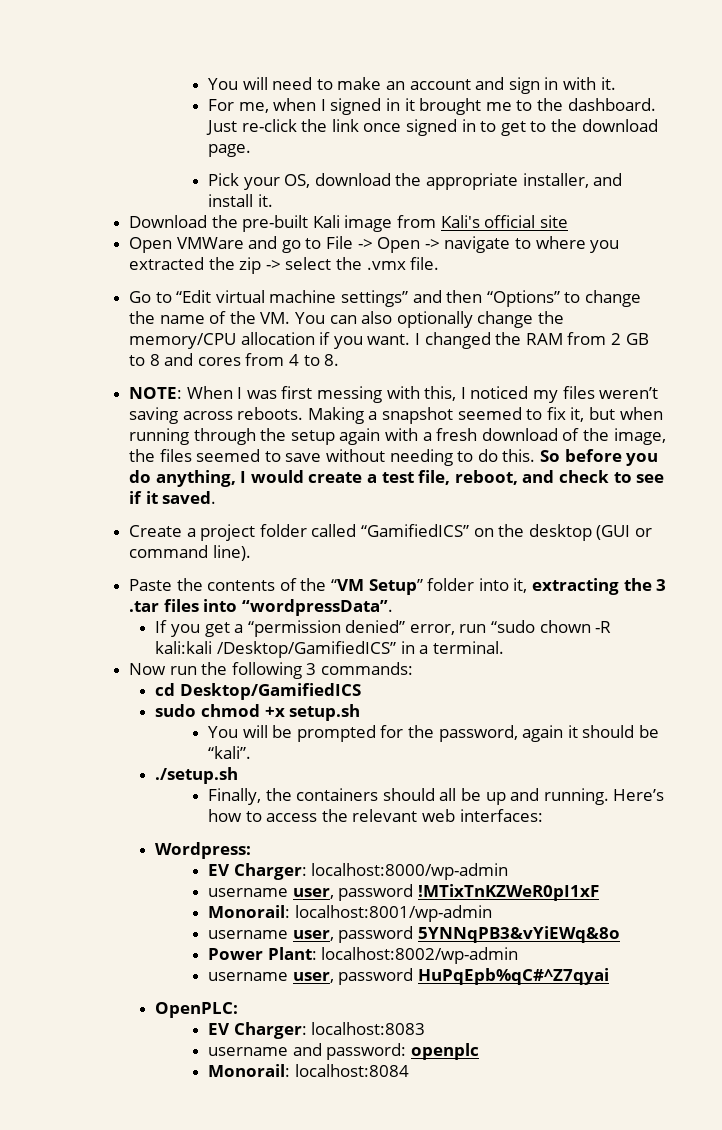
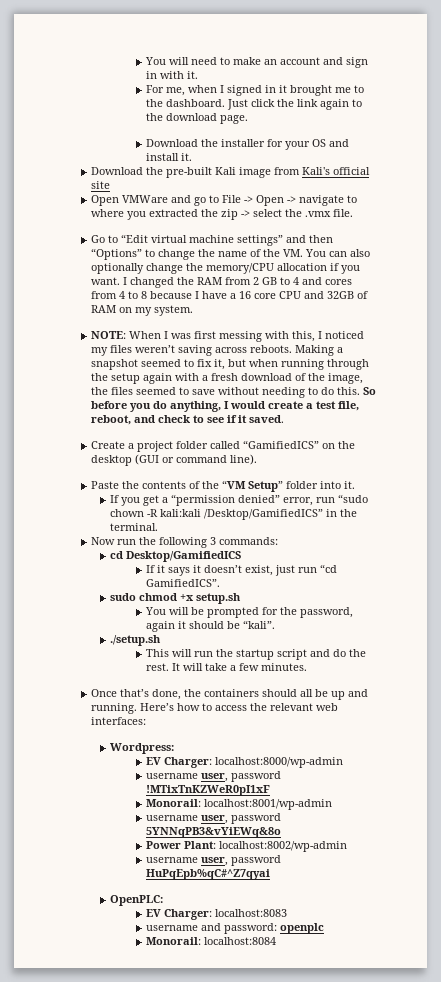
[241,119,297,132] re-click -> [250,99,275,107] click
[363,119,526,136] once signed in to get -> [319,99,349,110] again
[208,173,589,190] Pick your OS, download the appropriate installer, -> [145,139,326,150] Download the installer for your OS
[149,354,160,366] 8 -> [293,277,300,285] 4
[324,354,340,366] 8. -> [141,291,369,299] [91,305,194,316] 8 because I have a 16 core CPU and 32GB of RAM on my system.
[513,578,667,595] [129,599,393,616] it, extracting the 3 .tar files into “wordpressData”. -> [344,481,356,489] it.
[419,645,429,654] a -> [339,509,357,517] the
(361, 691) none -> [145,564,337,576] [145,579,220,587] // If it says it doesn’t exist, just run “cd GamifiedICS”.
[208,788,262,805] Finally, -> [145,649,366,660] [145,663,307,671] [91,689,182,700] This will run the startup script and do the rest. It will take a few minutes. // Once that’s done,

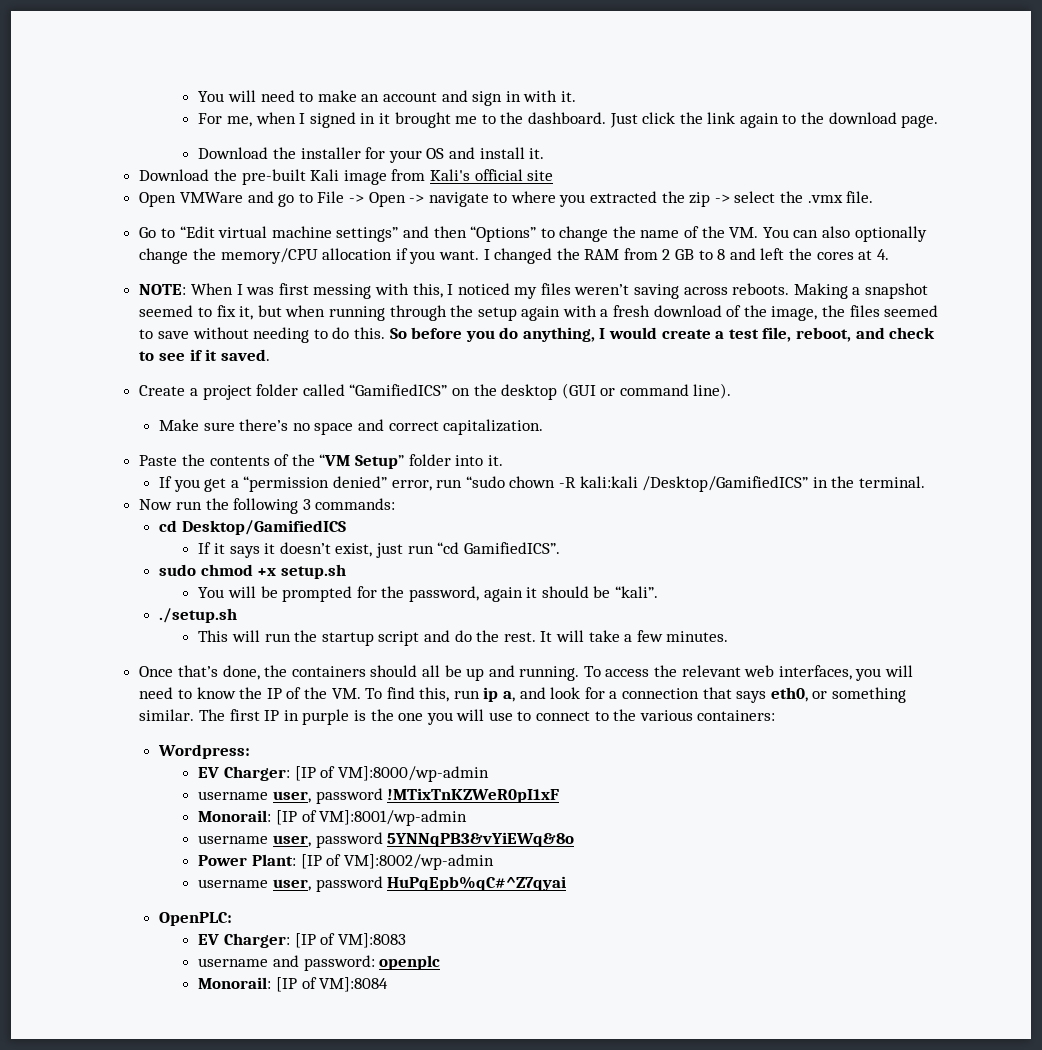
[293,277,353,285] [91,291,369,299] [91,305,194,316] 4 and cores from 4 to 8 because I have a 16 core CPU and 32GB of RAM on my system. -> [717,248,889,260] 8 and left the cores at 4.
(258, 459) none -> [159,419,544,435] // Make sure there’s no space and correct capitalization.
[140,703,213,711] Here’s how to -> [583,666,601,677] To
[91,717,147,725] interfaces: -> [778,665,914,681] [139,687,906,703] [139,709,776,725] interfaces, you will need to know the IP of the VM. To find this, run ip a, and look for a connection that says eth0, or something similar. The first IP in purple is the one you will use to connect to the various containers:
[214,757,343,768] localhost:8000/wp-admin -> [294,766,489,782] [IP of VM]:8000/wp-admin
[203,799,332,810] localhost:8001/wp-admin -> [276,810,468,826] [IP of VM]:8001/wp-admin
[218,841,347,852] localhost:8002/wp-admin -> [300,854,494,870] [IP of VM]:8002/wp-admin
[214,909,287,917] localhost:8083 -> [294,933,406,948] [IP of VM]:8083
[203,937,276,945] localhost:8084 -> [276,977,389,992] [IP of VM]:8084

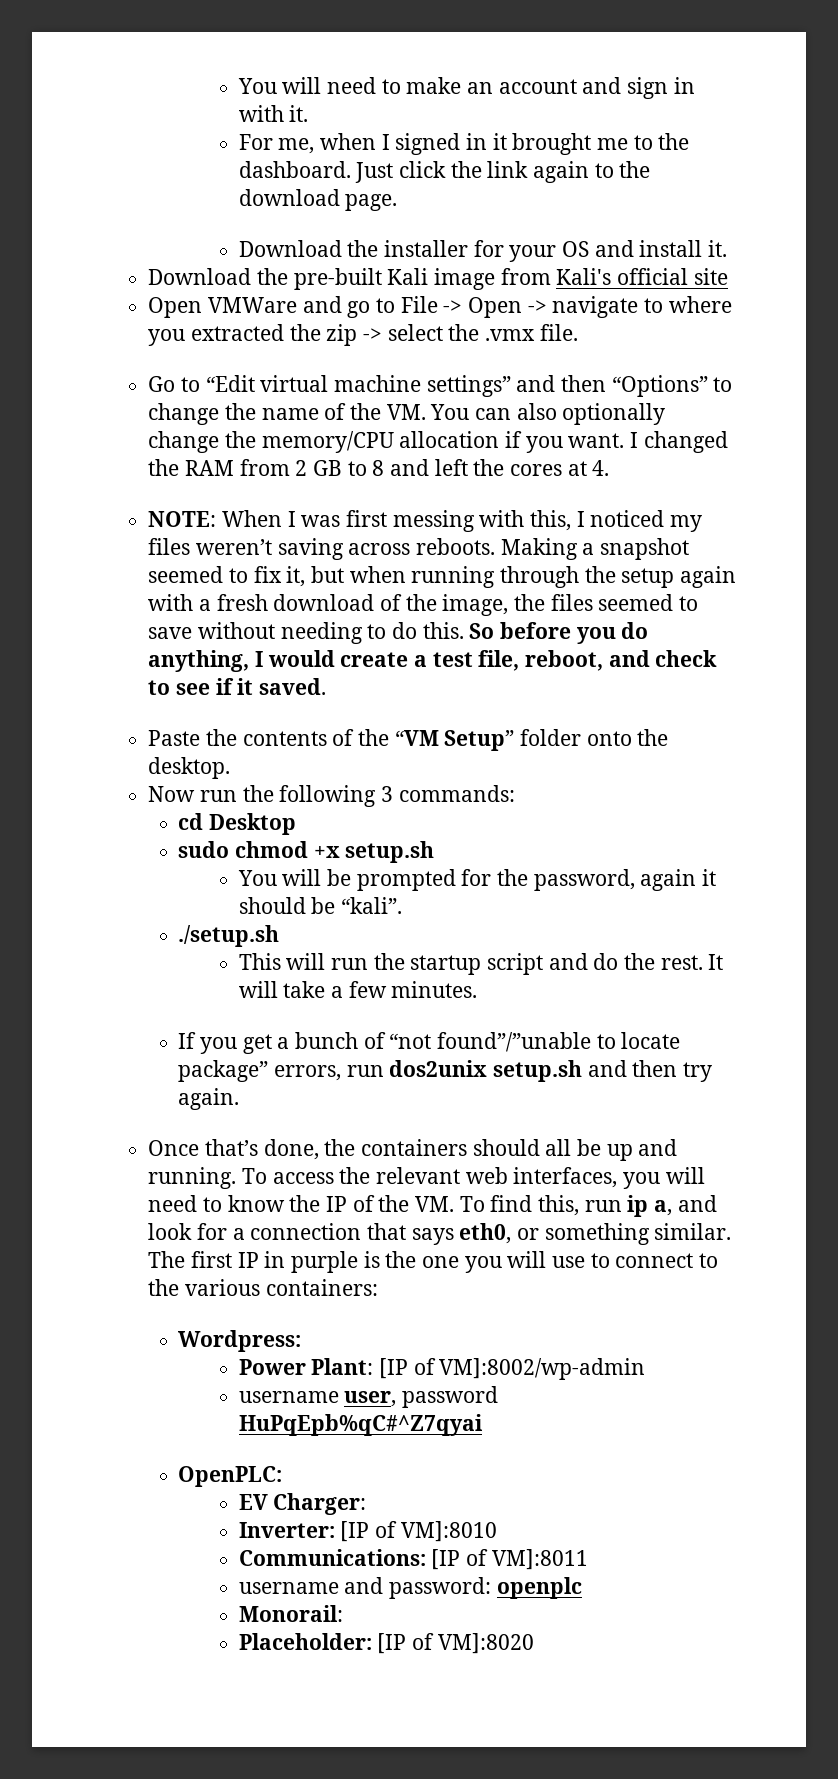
[139,383,732,400] [159,419,544,435] // Create a project folder called “GamifiedICS” on the desktop (GUI or command line). // Make sure there’s no space and correct capitalization. -> (326, 686) none
[455,455,503,466] [159,476,925,492] into it. // If you get a “permission denied” error, run “sudo chown -R kali:kali /Desktop/GamifiedICS” in the terminal. -> [586,729,669,746] [148,757,231,779] onto the desktop.
[181,520,346,535] [198,542,560,558] Desktop/GamifiedICS // If it says it doesn’t exist, just run “cd GamifiedICS”. -> [209,813,297,835] Desktop
(729, 636) none -> [178,1032,681,1054] [178,1060,713,1082] [178,1088,240,1110] // If you get a bunch of “not found”/”unable to locate package” errors, run dos2unix setup.sh and then try again.
[198,766,489,782] [198,788,560,804] [198,810,468,826] [198,832,575,848] // EV Charger: [IP of VM]:8000/wp-admin // username user, password !MTixTnKZWeR0pI1xF // Monorail: [IP of VM]:8001/wp-admin // username user, password 5YNNqPB3&vYiEWq&8o -> (302, 1341) none
[294,933,406,948] [IP of VM]:8083 -> [238,1521,497,1542] [238,1549,588,1570] // Inverter: [IP of VM]:8010 // Communications: [IP of VM]:8011
[276,977,389,992] [IP of VM]:8084 -> [238,1633,534,1654] // Placeholder: [IP of VM]:8020

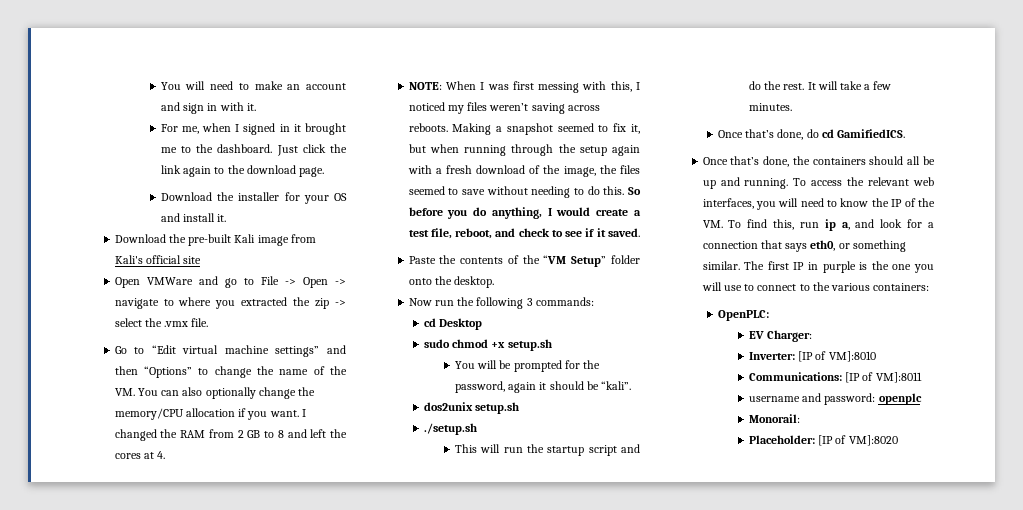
(403, 905) none -> [423,402,520,414] // dos2unix setup.sh
[178,1032,681,1054] [178,1060,713,1082] [178,1088,240,1110] If you get a bunch of “not found”/”unable to locate package” errors, run dos2unix setup.sh and then try again. -> [717,129,906,140] Once that’s done, do cd GamifiedICS.
[178,1330,302,1352] [238,1358,646,1380] [238,1386,499,1408] [238,1414,483,1436] // Wordpress: // Power Plant: [IP of VM]:8002/wp-admin // username user, password HuPqEpb%qC#^Z7qyai -> (930, 287) none

